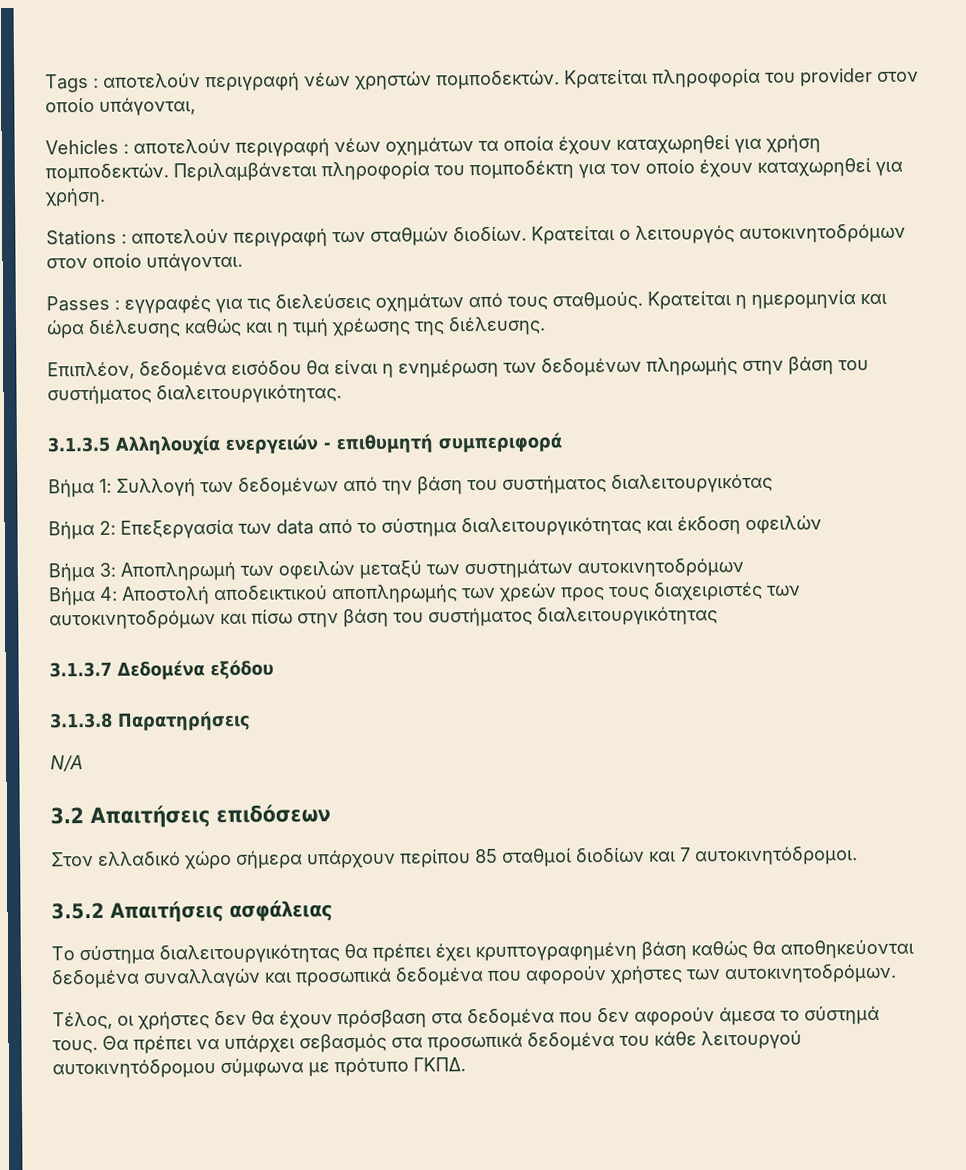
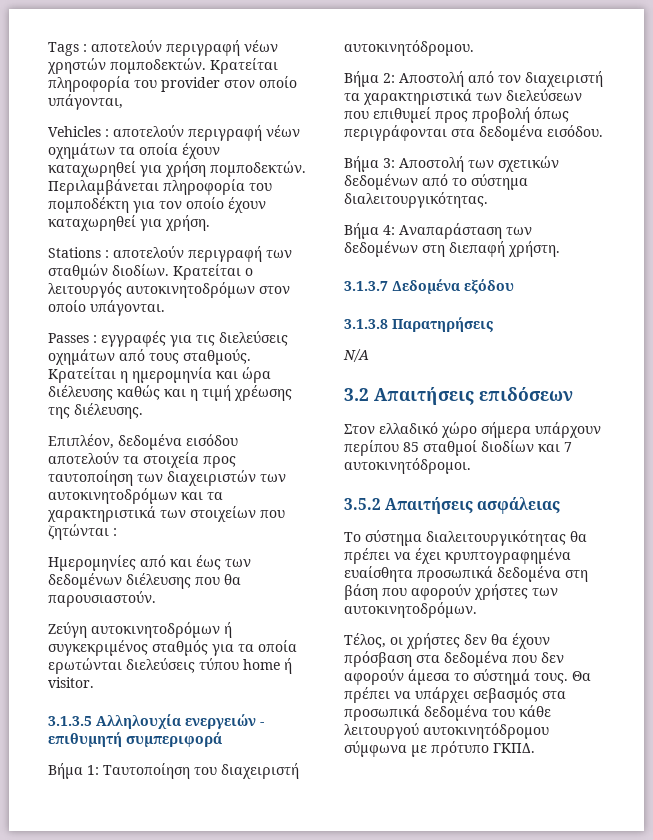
[306,356,869,378] [47,384,342,405] θα είναι η ενημέρωση των δεδομένων πληρωμής στην βάση του συστήματος διαλειτουργικότητας. -> [48,452,236,468] [48,470,286,486] [48,488,223,504] [47,506,285,522] [48,524,117,540] [48,555,251,571] [48,573,241,589] [48,591,156,607] [48,622,232,638] [48,640,297,656] [48,658,292,674] [48,677,94,688] αποτελούν τα στοιχεία προς ταυτοποίηση των διαχειριστών των αυτοκινητοδρόμων και τα χαρακτηριστικά των στοιχείων που ζητώνται : // Ημερομηνίες από και έως των δεδομένων διέλευσης που θα παρουσιαστούν. // Ζεύγη αυτοκινητοδρόμων ή συγκεκριμένος σταθμός για τα οποία ερωτώνται διελεύσεις τύπου home ή visitor.
[116,473,773,497] [48,515,822,540] [48,557,744,582] [49,581,801,606] [49,606,718,630] Συλλογή των δεδομένων από την βάση του συστήματος διαλειτουργικότας // Βήμα 2: Επεξεργασία των data από το σύστημα διαλειτουργικότητας και έκδοση οφειλών // Βήμα 3: Αποπληρωμή των οφειλών μεταξύ των συστημάτων αυτοκινητοδρόμων // Βήμα 4: Αποστολή αποδεικτικού αποπληρωμής των χρεών προς τους διαχειριστές των αυτοκινητοδρόμων και πίσω στην βάση του συστήματος διαλειτουργικότητας -> [103,763,299,779] [344,40,474,56] [344,71,603,87] [344,89,582,105] [344,107,569,123] [344,125,603,141] [344,156,559,172] [344,174,528,190] [344,192,488,208] [344,223,532,239] [344,241,560,257] Ταυτοποίηση του διαχειριστή αυτοκινητόδρομου. // Βήμα 2: Αποστολή από τον διαχειριστή τα χαρακτηριστικά των διελεύσεων που επιθυμεί προς προβολή όπως περιγράφονται στα δεδομένα εισόδου. // Βήμα 3: Αποστολή των σχετικών δεδομένων από το σύστημα διαλειτουργικότητας. // Βήμα 4: Αναπαράσταση των δεδομένων στη διεπαφή χρήστη.
[435,939,914,962] [51,967,484,989] έχει κρυπτογραφημένη βάση καθώς θα αποθηκεύονται δεδομένα συναλλαγών και προσωπικά δεδομένα -> [394,548,571,564] [344,566,588,582] [344,584,378,600] να έχει κρυπτογραφημένα ευαίσθητα προσωπικά δεδομένα στη βάση

